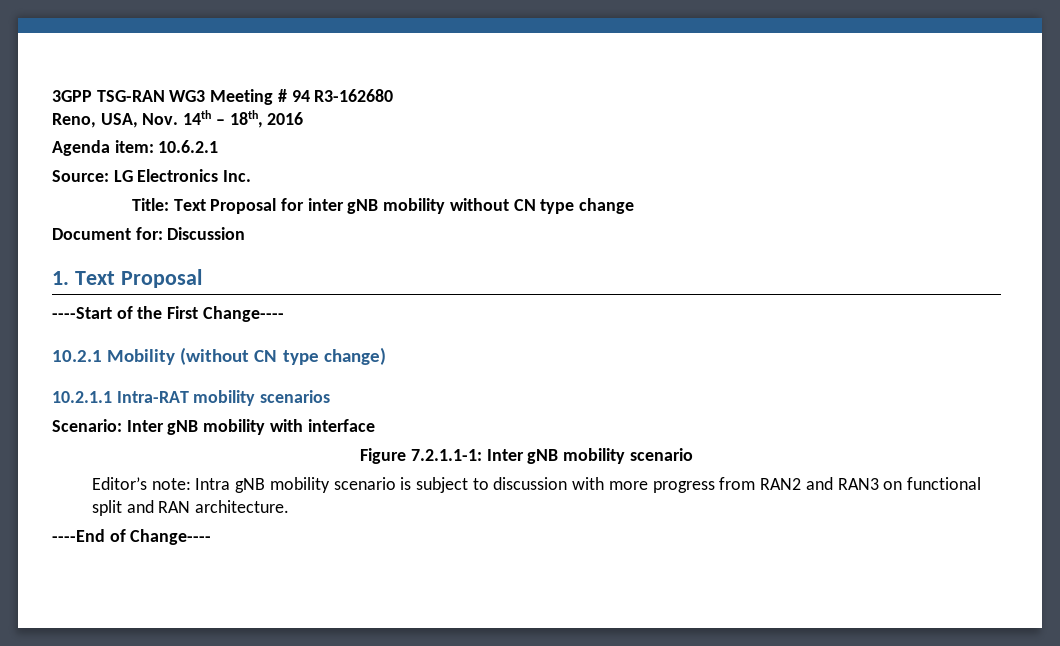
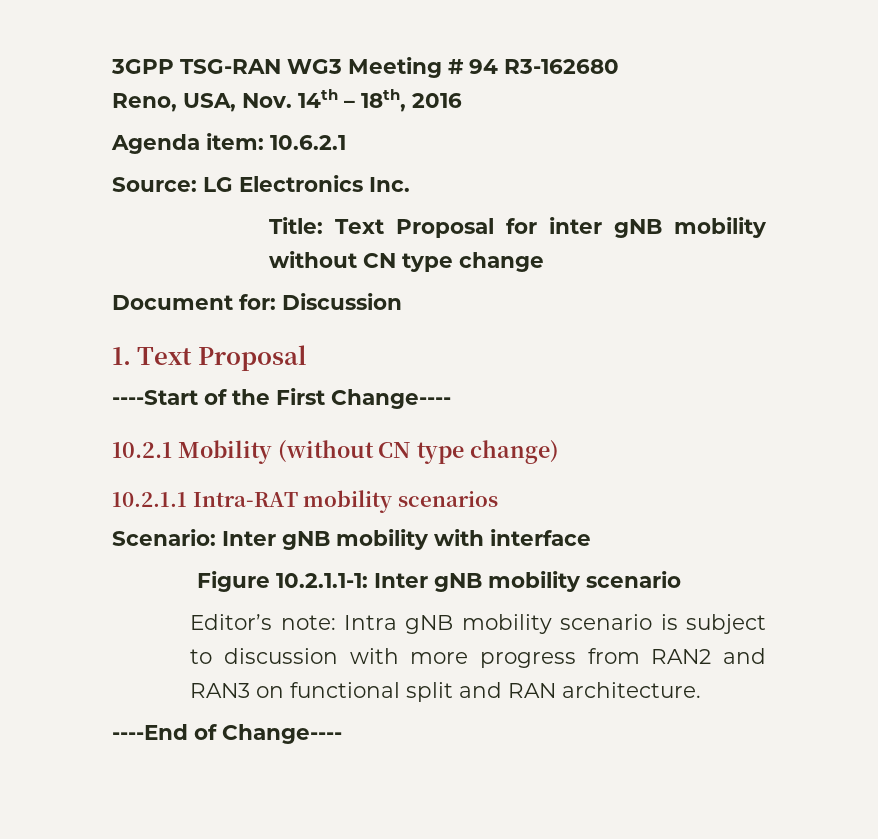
[410,449,482,461] 7.2.1.1-1: -> [276,573,368,588] 10.2.1.1-1:

